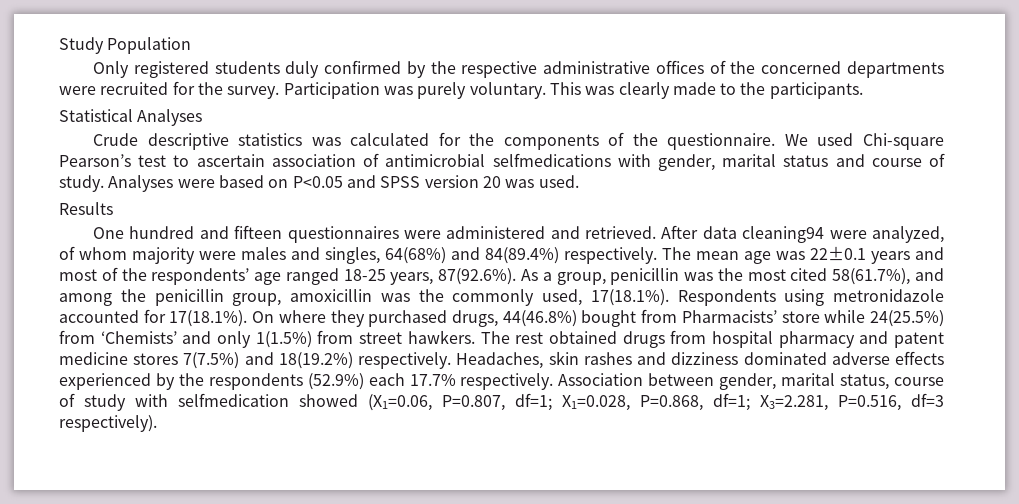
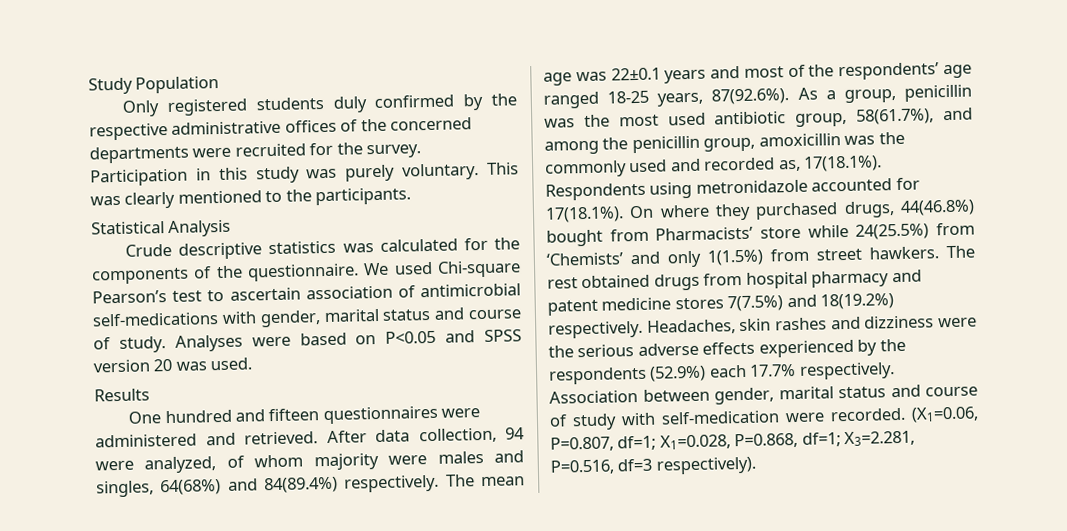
(380, 90) none -> [195,166,300,184] in this study
[672,82,716,95] made -> [177,190,262,204] mentioned
[137,109,203,126] Analyses -> [168,219,232,238] Analysis
[492,153,611,167] selfmedications -> [92,312,219,327] self-medications
[742,226,825,243] cleaning94 -> [418,427,525,444] collection, 94
[790,268,828,281] cited -> [667,111,848,127] used antibiotic group,
[542,289,582,306] used, -> [628,157,801,173] used and recorded as,
[743,352,827,365] dominated -> [938,317,977,328] [548,344,635,358] were the serious
[840,374,890,390] status, -> [838,384,921,399] status and
[178,393,358,407] selfmedication showed -> [661,407,906,425] self-medication were recorded.

